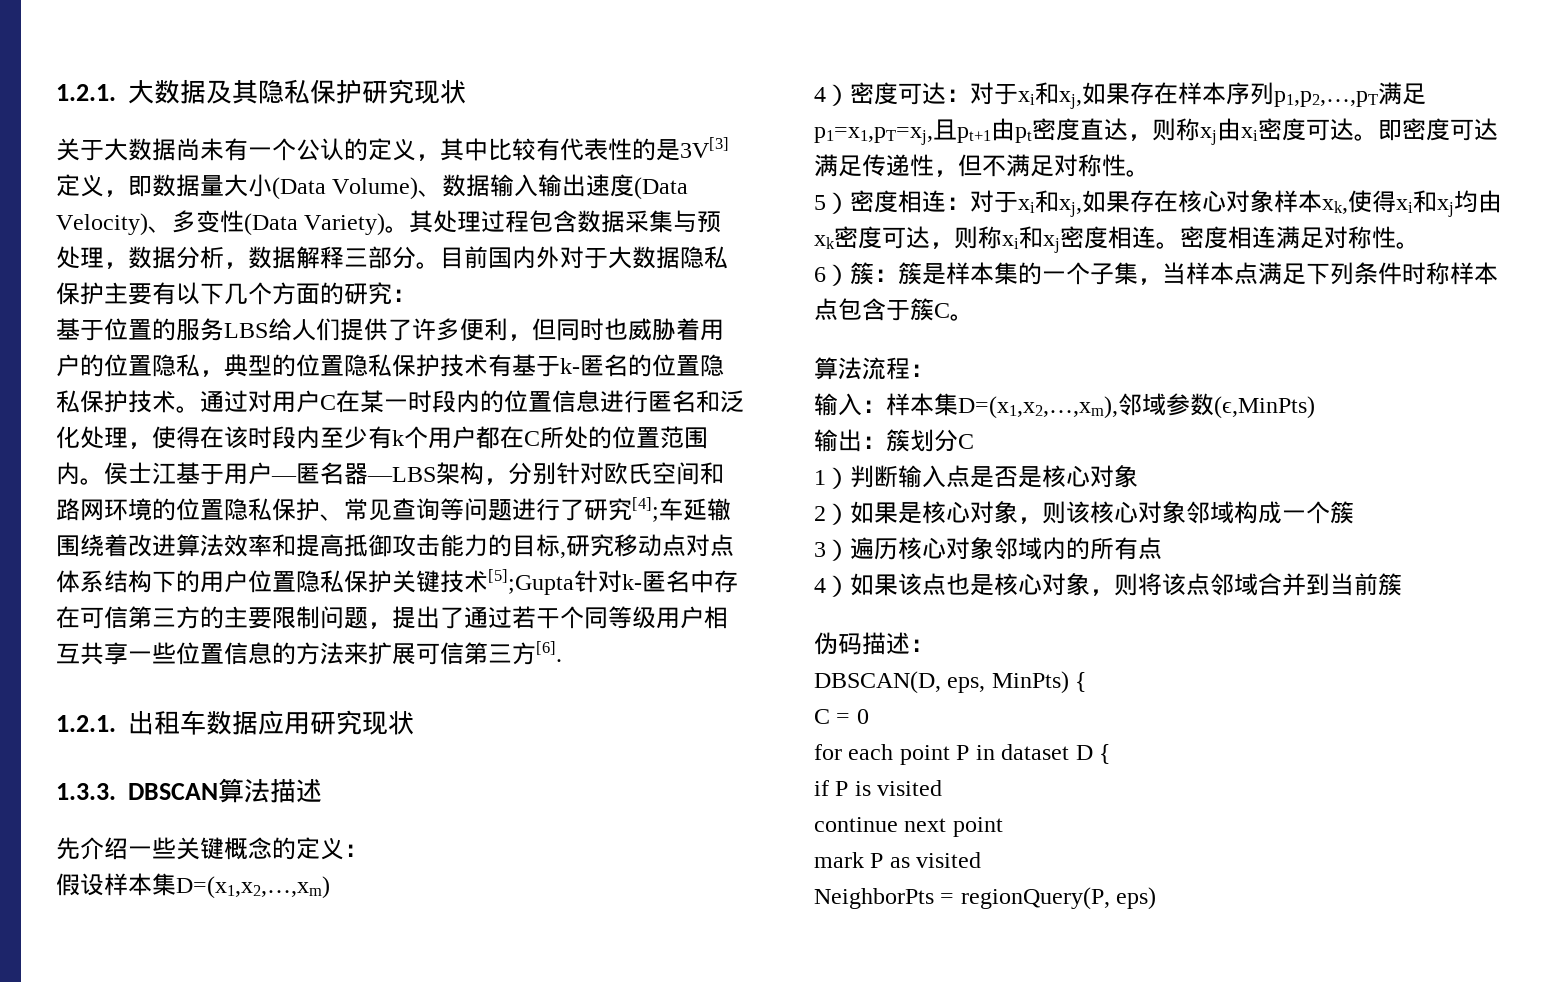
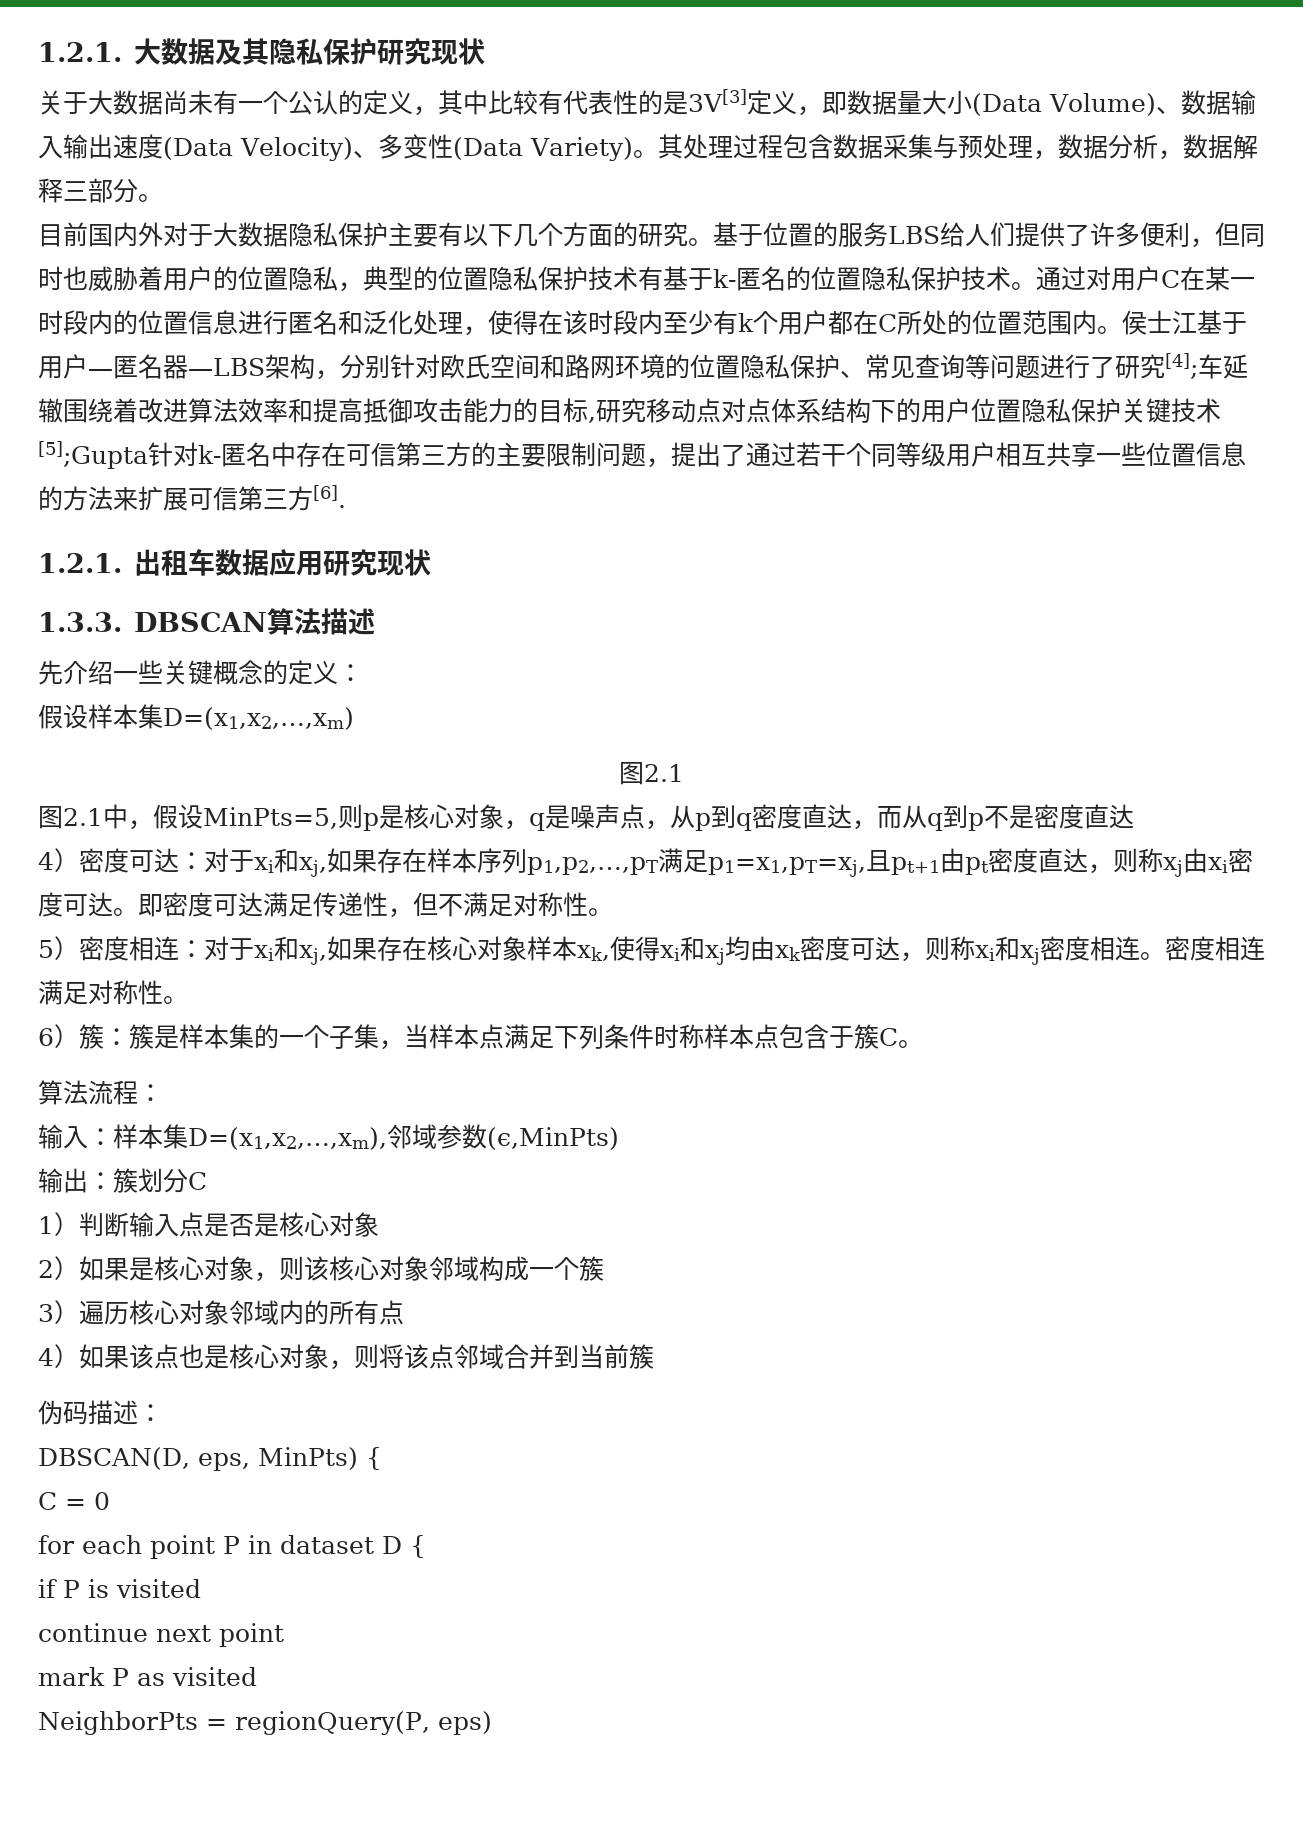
(440, 265) none -> (163, 198) //
[392,289,416,302] ： // -> [688,238,713,246] 。
(330, 887) none -> [619,762,684,785] [38,804,1134,831] // 图2.1 // 图2.1中，假设MinPts=5,则p是核心对象，q是噪声点，从p到q密度直达，而从q到p不是密度直达

